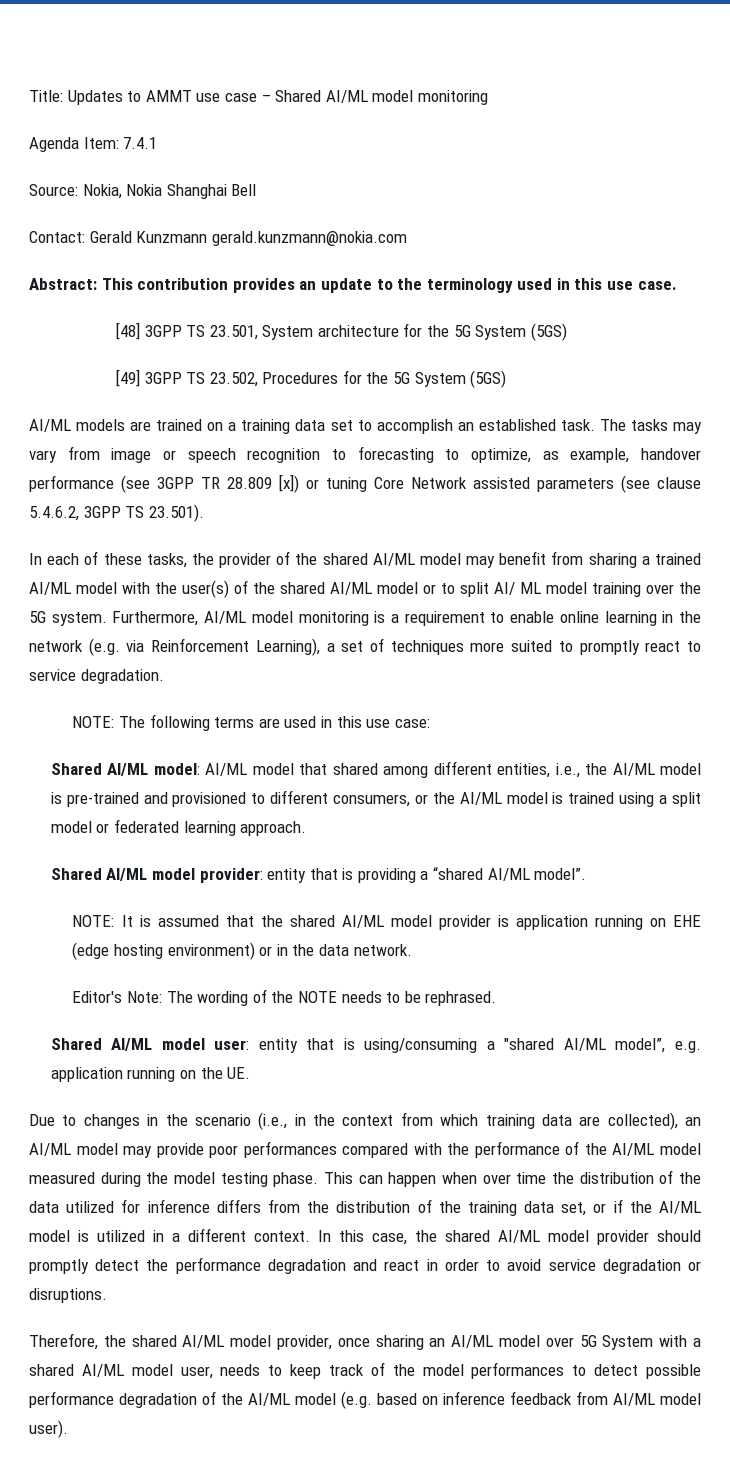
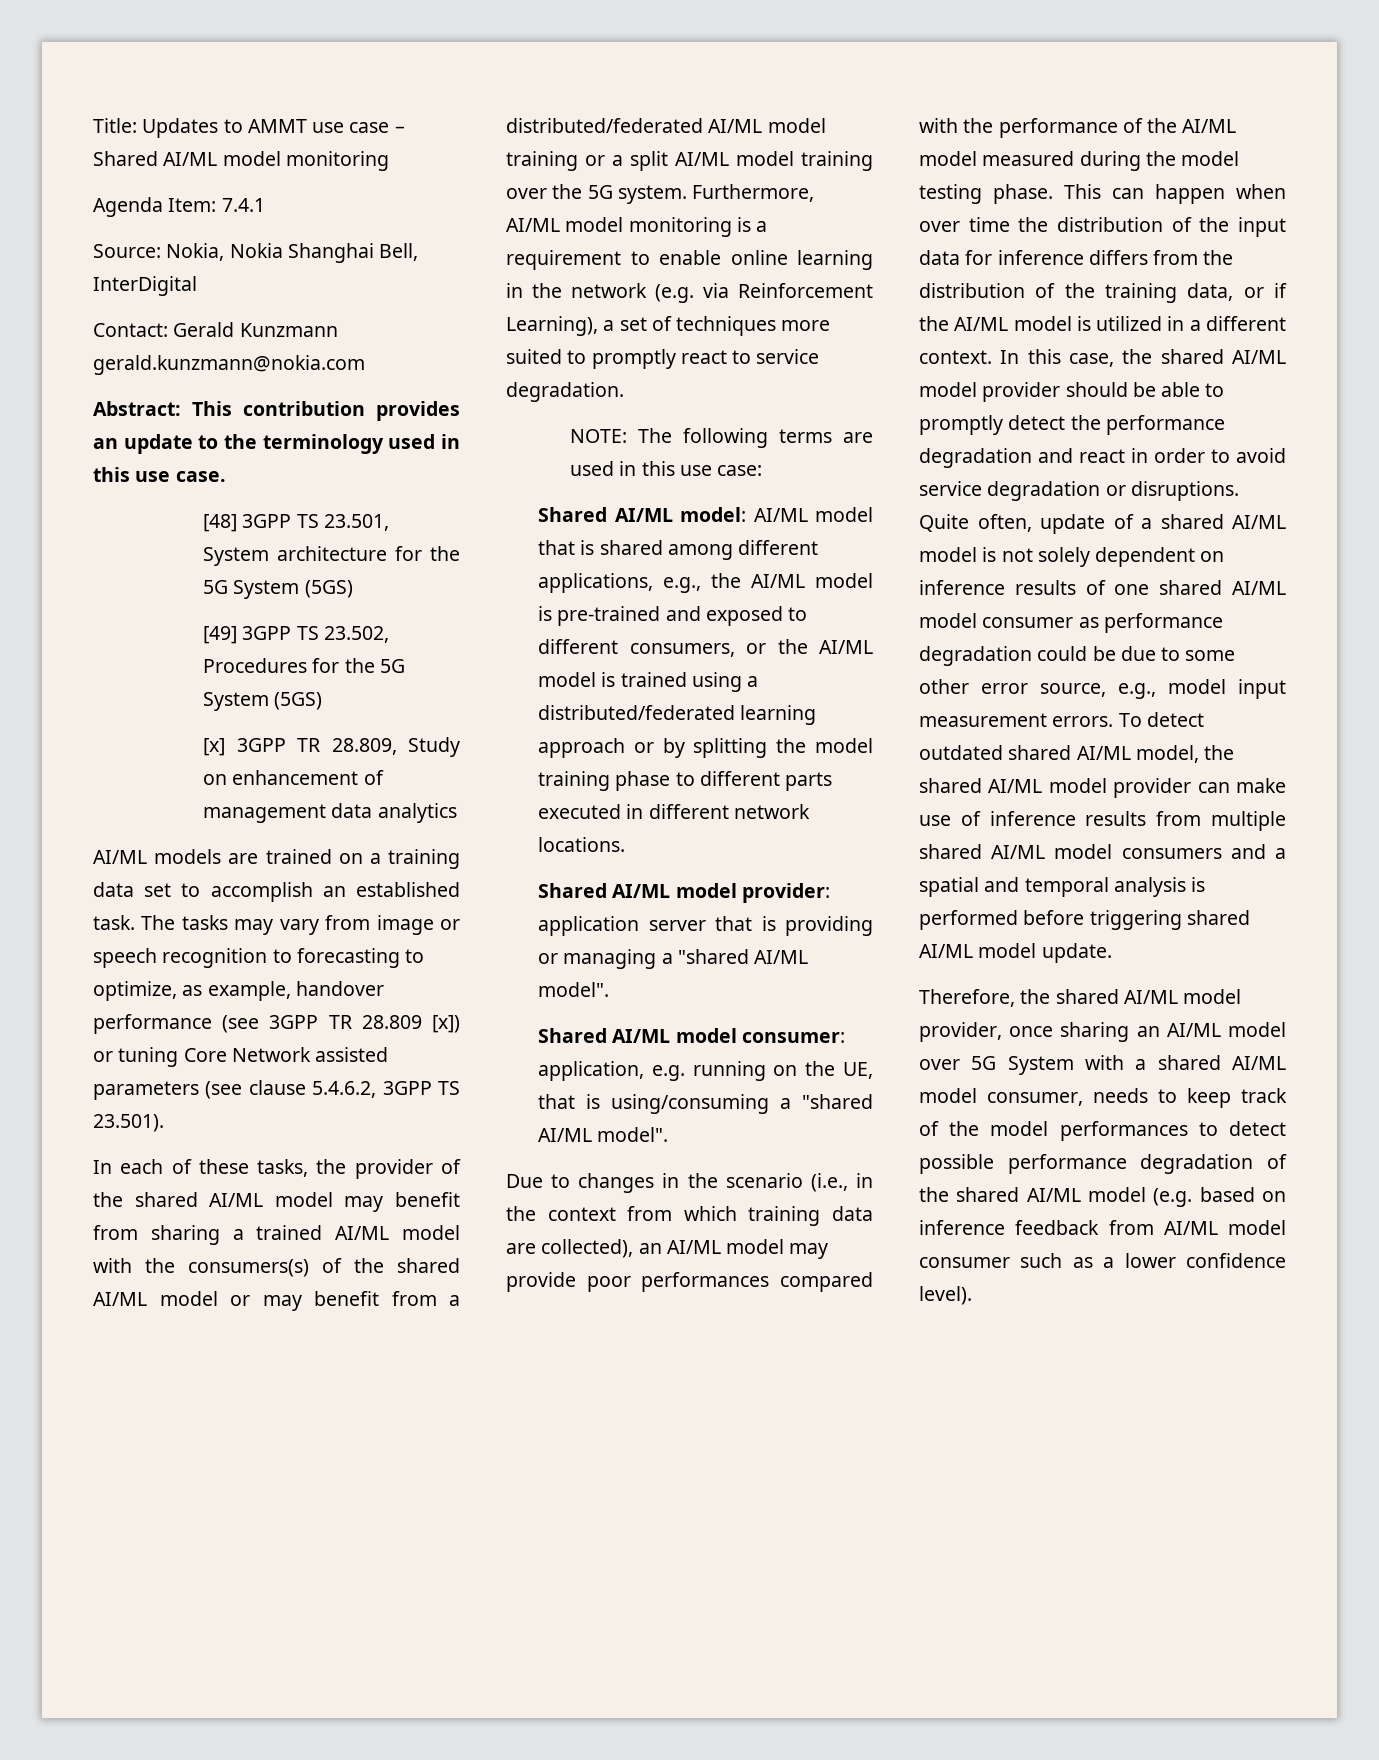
[231,184,257,196] Bell -> [379,243,419,261] [93,276,197,296] Bell, InterDigital
(507, 379) none -> [203,737,460,757] [203,770,384,785] [203,803,457,823] // [x] 3GPP TR 28.809, Study on enhancement of management data analytics
[182,580,229,598] user(s) -> [188,1259,309,1277] consumers(s)
[441,582,541,597] to split AI/ ML -> [262,1291,460,1311] [506,118,826,133] [506,151,729,171] may benefit from a distributed/federated AI/ML model training or a split AI/ML
(328, 769) none -> [580,540,595,555] is
[497,763,580,778] entities, i.e., -> [538,573,702,593] applications, e.g.,
[172,792,247,807] provisioned -> [705,606,783,626] exposed
[671,792,701,807] [50,819,307,836] split model or federated learning approach. -> [538,705,817,725] [538,738,873,758] [538,771,833,791] [538,804,810,819] [538,837,626,852] distributed/federated learning approach or by splitting the model training phase to different parts executed in different network locations.
[267,868,307,883] entity -> [538,916,706,936] application server
[420,867,587,881] [72,915,702,930] [72,942,412,960] [72,989,497,1006] [50,1038,298,1053] a “shared AI/ML model”. // NOTE: It is assumed that the shared AI/ML model provider is application running on EHE (edge hosting environment) or in the data network. // Editor's Note: The wording of the NOTE needs to be rephrased. // Shared AI/ML model user: entity -> [538,949,809,969] [538,982,610,997] [538,1028,845,1043] [538,1061,873,1081] or managing a "shared AI/ML model". // Shared AI/ML model consumer: application, e.g. running on the UE,
[615,1038,702,1053] [50,1067,251,1082] model”, e.g. application running on the UE. -> [597,1127,669,1142] model".
[29,1201,115,1213] data utilized -> [1238,217,1286,237] [919,250,960,265] input data
[524,1201,587,1216] data set, -> [1187,283,1234,301] data,
(701, 1236) none -> [1132,382,1225,397] be able to
(107, 1295) none -> [919,514,1286,534] [919,547,1225,567] [919,580,1286,595] [919,613,1223,633] [919,646,1236,666] [919,679,1286,699] [919,712,1204,727] [919,745,1235,763] [919,778,1286,798] [919,811,1286,831] [919,844,1286,859] [919,877,1206,897] [919,910,1250,930] [919,943,1112,963] Quite often, update of a shared AI/ML model is not solely dependent on inference results of one shared AI/ML model consumer as performance degradation could be due to some other error source, e.g., model input measurement errors. To detect outdated shared AI/ML model, the shared AI/ML model provider can make use of inference results from multiple shared AI/ML model consumers and a spatial and temporal analysis is performed before triggering shared AI/ML model update.
[180,1366,213,1379] user, -> [987,1092,1083,1106] consumer,
(243, 1399) none -> [956,1187,1020,1202] shared
[29,1420,68,1438] user). -> [919,1253,1286,1268] [919,1286,972,1305] consumer such as a lower confidence level).

